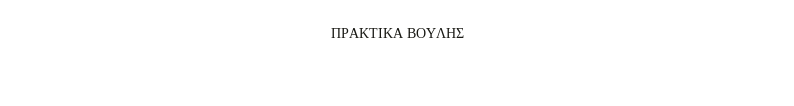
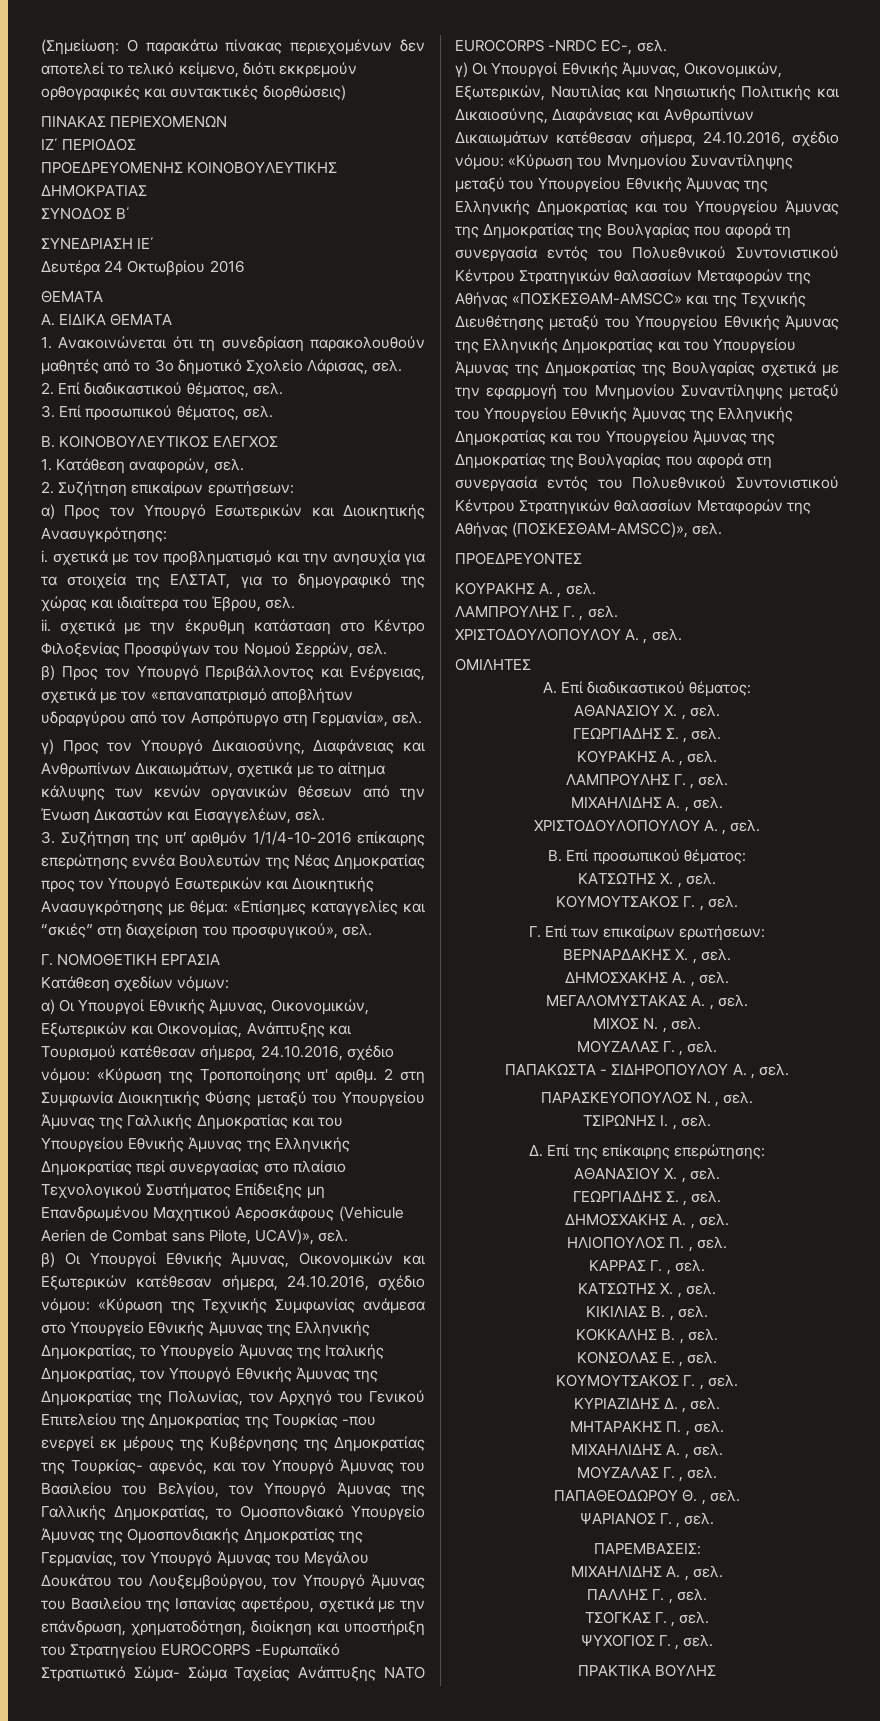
(330, 33) none -> [41,39,426,55] [41,62,357,78] [41,85,346,101] [41,115,228,128] [41,138,137,151] [41,161,338,174] [41,184,147,197] [41,207,131,220] [41,237,155,249] [41,260,245,276] [41,290,103,303] [41,313,173,326] [41,336,425,352] [41,359,403,375] [41,382,283,398] [41,405,273,421] [41,435,279,448] [41,458,244,474] [41,481,294,497] [41,504,425,520] [41,527,167,543] [41,550,425,566] [41,573,425,589] [41,596,295,612] [41,619,425,635] [41,642,387,658] [41,665,425,681] [41,688,353,704] [41,711,423,727] [41,739,425,755] [41,762,385,778] [41,785,425,801] [41,808,325,824] [41,831,425,847] [41,854,425,870] [41,877,374,893] [41,900,425,916] [41,923,372,939] [41,953,221,966] [41,976,230,992] [41,999,369,1015] [41,1022,351,1038] [41,1045,394,1061] [41,1068,425,1084] [41,1091,425,1107] [41,1114,343,1130] [41,1137,350,1153] [41,1160,346,1176] [41,1183,325,1199] [41,1206,404,1222] [41,1229,349,1245] [41,1252,425,1268] [41,1275,425,1291] [41,1298,426,1314] [41,1321,370,1337] [41,1344,384,1360] [41,1367,378,1383] [41,1390,425,1406] [41,1413,376,1429] [41,1436,425,1452] [41,1459,425,1475] [41,1482,425,1498] [41,1505,425,1521] [41,1528,363,1544] [41,1551,369,1567] [41,1574,425,1590] [41,1597,426,1613] [41,1620,425,1636] [41,1643,340,1659] [41,1666,426,1682] [455,39,667,55] [455,62,782,78] [455,85,839,101] [455,108,754,124] [455,131,839,147] [455,154,793,170] [455,177,768,193] [455,200,839,216] [455,223,792,239] [455,246,839,262] [455,269,811,285] [455,292,806,308] [455,315,839,331] [455,338,796,354] [455,361,839,377] [455,384,839,400] [455,407,793,423] [455,430,775,446] [455,453,772,469] [455,476,839,492] [455,499,811,515] [455,522,723,538] [455,552,582,565] [455,582,596,598] [455,605,618,621] [455,628,682,644] [455,658,531,671] [542,681,752,697] [574,704,720,720] [572,727,722,743] [576,750,718,766] [565,773,729,789] [571,796,723,812] [533,819,761,835] [548,849,746,865] [578,872,716,888] [556,895,738,911] [528,925,766,941] [563,948,731,964] [565,971,729,987] [546,994,748,1010] [593,1017,701,1033] [576,1040,718,1056] [505,1063,789,1079] [540,1091,754,1107] [583,1114,711,1130] [529,1144,765,1160] [574,1167,720,1183] [572,1190,722,1206] [565,1213,729,1229] [567,1236,727,1252] [589,1259,705,1275] [578,1282,716,1298] [586,1305,708,1321] [576,1328,718,1344] [576,1351,718,1367] [556,1374,738,1390] [573,1397,721,1413] [570,1420,724,1436] [571,1443,723,1459] [576,1466,718,1482] [554,1489,740,1505] [579,1512,715,1528] [593,1543,701,1555] [571,1565,723,1581] [587,1588,707,1604] [584,1611,710,1627] [580,1634,714,1650] (Σημείωση: Ο παρακάτω πίνακας περιεχομένων δεν αποτελεί το τελικό κείμενο, διότι εκκρεμούν ορθογραφικές και συντακτικές διορθώσεις) // ΠΙΝΑΚΑΣ ΠΕΡΙΕΧΟΜΕΝΩΝ // ΙΖ΄ ΠΕΡΙΟΔΟΣ // ΠΡΟΕΔΡΕΥΟΜΕΝΗΣ ΚΟΙΝΟΒΟΥΛΕΥΤΙΚΗΣ ΔΗΜΟΚΡΑΤΙΑΣ // ΣΥΝΟΔΟΣ Β΄ // ΣΥΝΕΔΡΙΑΣΗ ΙΕ΄ // Δευτέρα 24 Οκτωβρίου 2016 // ΘΕΜΑΤΑ // Α. ΕΙΔΙΚΑ ΘΕΜΑΤΑ // 1. Ανακοινώνεται ότι τη συνεδρίαση παρακολουθούν μαθητές από το 3ο δημοτικό Σχολείο Λάρισας, σελ. // 2. Επί διαδικαστικού θέματος, σελ. // 3. Επί προσωπικού θέματος, σελ. // Β. ΚΟΙΝΟΒΟΥΛΕΥΤΙΚΟΣ ΕΛΕΓΧΟΣ // 1. Κατάθεση αναφορών, σελ. // 2. Συζήτηση επικαίρων ερωτήσεων: // α) Προς τον Υπουργό Εσωτερικών και Διοικητικής Ανασυγκρότησης: // i. σχετικά με τον προβληματισμό και την ανησυχία για τα στοιχεία της ΕΛΣΤΑΤ, για το δημογραφικό της χώρας και ιδιαίτερα του Έβρου, σελ. // ii. σχετικά με την έκρυθμη κατάσταση στο Κέντρο Φιλοξενίας Προσφύγων του Νομού Σερρών, σελ. // β) Προς τον Υπουργό Περιβάλλοντος και Ενέργειας, σχετικά με τον «επαναπατρισμό αποβλήτων υδραργύρου από τον Ασπρόπυργο στη Γερμανία», σελ. // γ) Προς τον Υπουργό Δικαιοσύνης, Διαφάνειας και Ανθρωπίνων Δικαιωμάτων, σχετικά με το αίτημα κάλυψης των κενών οργανικών θέσεων από την Ένωση Δικαστών και Εισαγγελέων, σελ. // 3. Συζήτηση της υπ’ αριθμόν 1/1/4-10-2016 επίκαιρης επερώτησης εννέα Βουλευτών της Νέας Δημοκρατίας προς τον Υπουργό Εσωτερικών και Διοικητικής Ανασυγκρότησης με θέμα: «Επίσημες καταγγελίες και “σκιές” στη διαχείριση του προσφυγικού», σελ. // Γ. ΝΟΜΟΘΕΤΙΚΗ ΕΡΓΑΣΙΑ // Κατάθεση σχεδίων νόμων: // α) Οι Υπουργοί Εθνικής Άμυνας, Οικονομικών, Εξωτερικών και Οικονομίας, Ανάπτυξης και Τουρισμού κατέθεσαν σήμερα, 24.10.2016, σχέδιο νόμου: «Κύρωση της Τροποποίησης υπ' αριθμ. 2 στη Συμφωνία Διοικητικής Φύσης μεταξύ του Υπουργείου Άμυνας της Γαλλικής Δημοκρατίας και του Υπουργείου Εθνικής Άμυνας της Ελληνικής Δημοκρατίας περί συνεργασίας στο πλαίσιο Τεχνολογικού Συστήματος Επίδειξης μη Επανδρωμένου Μαχητικού Αεροσκάφους (Vehicule Aerien de Combat sans Pilote, UCAV)», σελ. // β) Οι Υπουργοί Εθνικής Άμυνας, Οικονομικών και Εξωτερικών κατέθεσαν σήμερα, 24.10.2016, σχέδιο νόμου: «Κύρωση της Τεχνικής Συμφωνίας ανάμεσα στο Υπουργείο Εθνικής Άμυνας της Ελληνικής Δημοκρατίας, το Υπουργείο Άμυνας της Ιταλικής Δημοκρατίας, τον Υπουργό Εθνικής Άμυνας της Δημοκρατίας της Πολωνίας, τον Αρχηγό του Γενικού Επιτελείου της Δημοκρατίας της Τουρκίας -που ενεργεί εκ μέρους της Κυβέρνησης της Δημοκρατίας της Τουρκίας- αφενός, και τον Υπουργό Άμυνας του Βασιλείου του Βελγίου, τον Υπουργό Άμυνας της Γαλλικής Δημοκρατίας, το Ομοσπονδιακό Υπουργείο Άμυνας της Ομοσπονδιακής Δημοκρατίας της Γερμανίας, τον Υπουργό Άμυνας του Μεγάλου Δουκάτου του Λουξεμβούργου, τον Υπουργό Άμυνας του Βασιλείου της Ισπανίας αφετέρου, σχετικά με την επάνδρωση, χρηματοδότηση, διοίκηση και υποστήριξη του Στρατηγείου EUROCORPS -Ευρωπαϊκό Στρατιωτικό Σώμα- Σώμα Ταχείας Ανάπτυξης NATO EUROCORPS -NRDC EC-, σελ. // γ) Οι Υπουργοί Εθνικής Άμυνας, Οικονομικών, Εξωτερικών, Ναυτιλίας και Νησιωτικής Πολιτικής και Δικαιοσύνης, Διαφάνειας και Ανθρωπίνων Δικαιωμάτων κατέθεσαν σήμερα, 24.10.2016, σχέδιο νόμου: «Κύρωση του Μνημονίου Συναντίληψης μεταξύ του Υπουργείου Εθνικής Άμυνας της Ελληνικής Δημοκρατίας και του Υπουργείου Άμυνας της Δημοκρατίας της Βουλγαρίας που αφορά τη συνεργασία εντός του Πολυεθνικού Συντονιστικού Κέντρου Στρατηγικών θαλασσίων Μεταφορών της Αθήνας «ΠΟΣΚΕΣΘΑΜ-AMSCC» και της Τεχνικής Διευθέτησης μεταξύ του Υπουργείου Εθνικής Άμυνας της Ελληνικής Δημοκρατίας και του Υπουργείου Άμυνας της Δημοκρατίας της Βουλγαρίας σχετικά με την εφαρμογή του Μνημονίου Συναντίληψης μεταξύ του Υπουργείου Εθνικής Άμυνας της Ελληνικής Δημοκρατίας και του Υπουργείου Άμυνας της Δημοκρατίας της Βουλγαρίας που αφορά στη συνεργασία εντός του Πολυεθνικού Συντονιστικού Κέντρου Στρατηγικών θαλασσίων Μεταφορών της Αθήνας (ΠΟΣΚΕΣΘΑΜ-AMSCC)», σελ. // ΠΡΟΕΔΡΕΥΟΝΤΕΣ // ΚΟΥΡΑΚΗΣ Α. , σελ. // ΛΑΜΠΡΟΥΛΗΣ Γ. , σελ. // ΧΡΙΣΤΟΔΟΥΛΟΠΟΥΛΟΥ Α. , σελ. // ΟΜΙΛΗΤΕΣ // Α. Επί διαδικαστικού θέματος: // ΑΘΑΝΑΣΙΟΥ Χ. , σελ. // ΓΕΩΡΓΙΑΔΗΣ Σ. , σελ. // ΚΟΥΡΑΚΗΣ Α. , σελ. // ΛΑΜΠΡΟΥΛΗΣ Γ. , σελ. // ΜΙΧΑΗΛΙΔΗΣ Α. , σελ. // ΧΡΙΣΤΟΔΟΥΛΟΠΟΥΛΟΥ Α. , σελ. // Β. Επί προσωπικού θέματος: // ΚΑΤΣΩΤΗΣ Χ. , σελ. // ΚΟΥΜΟΥΤΣΑΚΟΣ Γ. , σελ. // Γ. Επί των επικαίρων ερωτήσεων: // ΒΕΡΝΑΡΔΑΚΗΣ Χ. , σελ. // ΔΗΜΟΣΧΑΚΗΣ Α. , σελ. // ΜΕΓΑΛΟΜΥΣΤΑΚΑΣ Α. , σελ. // ΜΙΧΟΣ Ν. , σελ. // ΜΟΥΖΑΛΑΣ Γ. , σελ. // ΠΑΠΑΚΩΣΤΑ - ΣΙΔΗΡΟΠΟΥΛΟΥ Α. , σελ. // ΠΑΡΑΣΚΕΥΟΠΟΥΛΟΣ Ν. , σελ. // ΤΣΙΡΩΝΗΣ Ι. , σελ. // Δ. Επί της επίκαιρης επερώτησης: // ΑΘΑΝΑΣΙΟΥ Χ. , σελ. // ΓΕΩΡΓΙΑΔΗΣ Σ. , σελ. // ΔΗΜΟΣΧΑΚΗΣ Α. , σελ. // ΗΛΙΟΠΟΥΛΟΣ Π. , σελ. // ΚΑΡΡΑΣ Γ. , σελ. // ΚΑΤΣΩΤΗΣ Χ. , σελ. // ΚΙΚΙΛΙΑΣ Β. , σελ. // ΚΟΚΚΑΛΗΣ Β. , σελ. // ΚΟΝΣΟΛΑΣ Ε. , σελ. // ΚΟΥΜΟΥΤΣΑΚΟΣ Γ. , σελ. // ΚΥΡΙΑΖΙΔΗΣ Δ. , σελ. // ΜΗΤΑΡΑΚΗΣ Π. , σελ. // ΜΙΧΑΗΛΙΔΗΣ Α. , σελ. // ΜΟΥΖΑΛΑΣ Γ. , σελ. // ΠΑΠΑΘΕΟΔΩΡΟΥ Θ. , σελ. // ΨΑΡΙΑΝΟΣ Γ. , σελ. // ΠΑΡΕΜΒΑΣΕΙΣ: // ΜΙΧΑΗΛΙΔΗΣ Α. , σελ. // ΠΑΛΛΗΣ Γ. , σελ. // ΤΣΟΓΚΑΣ Γ. , σελ. // ΨΥΧΟΓΙΟΣ Γ. , σελ. //

